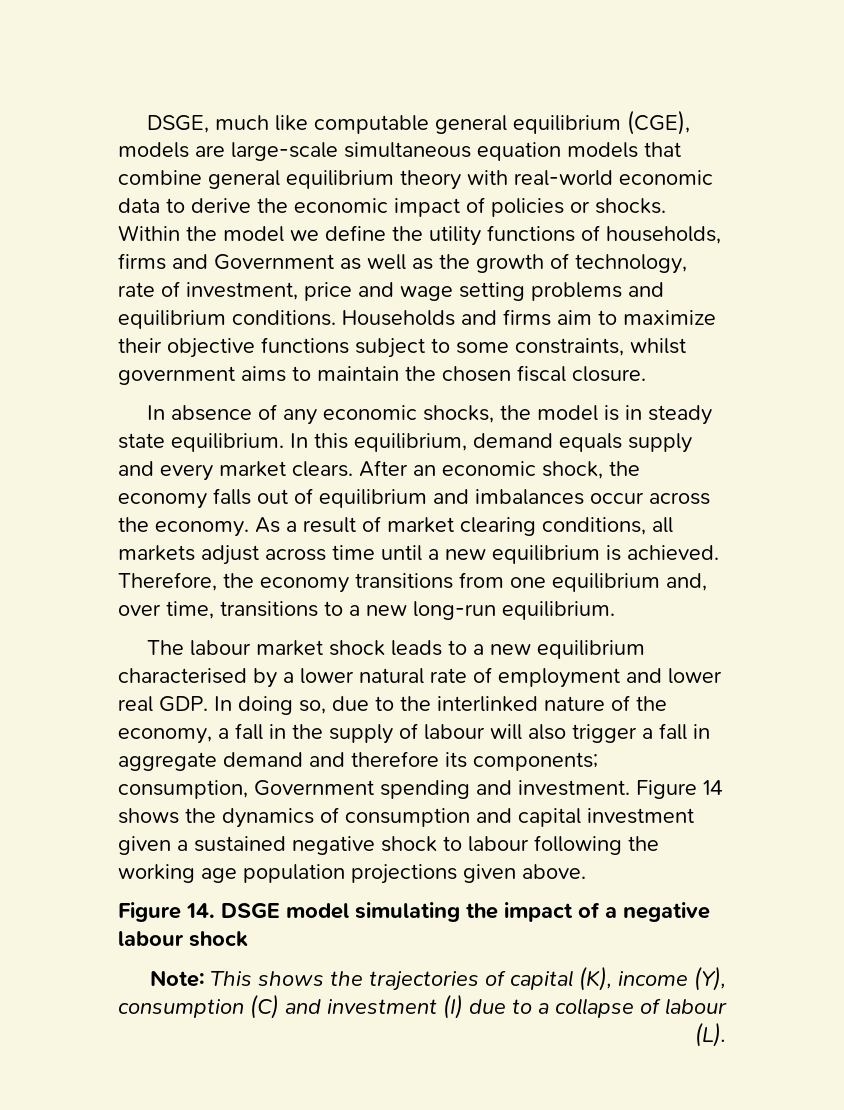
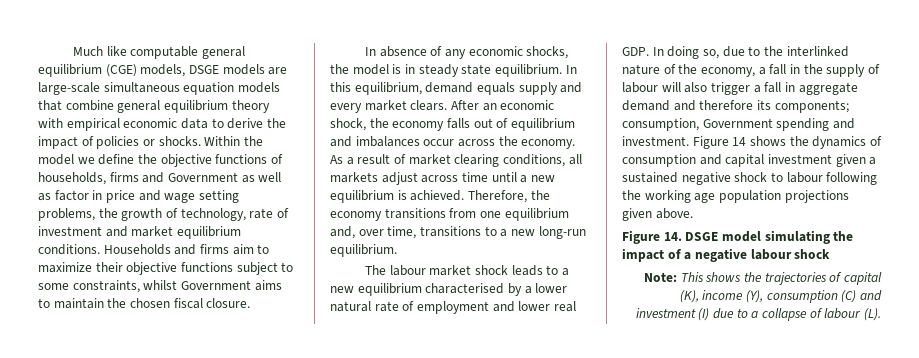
[146,115,269,133] DSGE, much -> [73,46,104,56] Much
[626,110,690,135] (CGE), -> [105,64,219,77] (CGE) models, DSGE
[514,170,613,186] real-world -> [66,118,120,131] empirical
[294,198,388,213] economic -> (286, 123) none
[429,226,481,246] utility -> [160,154,212,167] objective
(433, 264) none -> [54,190,239,203] [38,208,95,221] factor in price and wage setting problems,
[186,282,664,301] investment, price and wage setting problems and -> [38,226,174,237] investment and market
[118,366,235,385] government -> [180,280,251,290] Government

